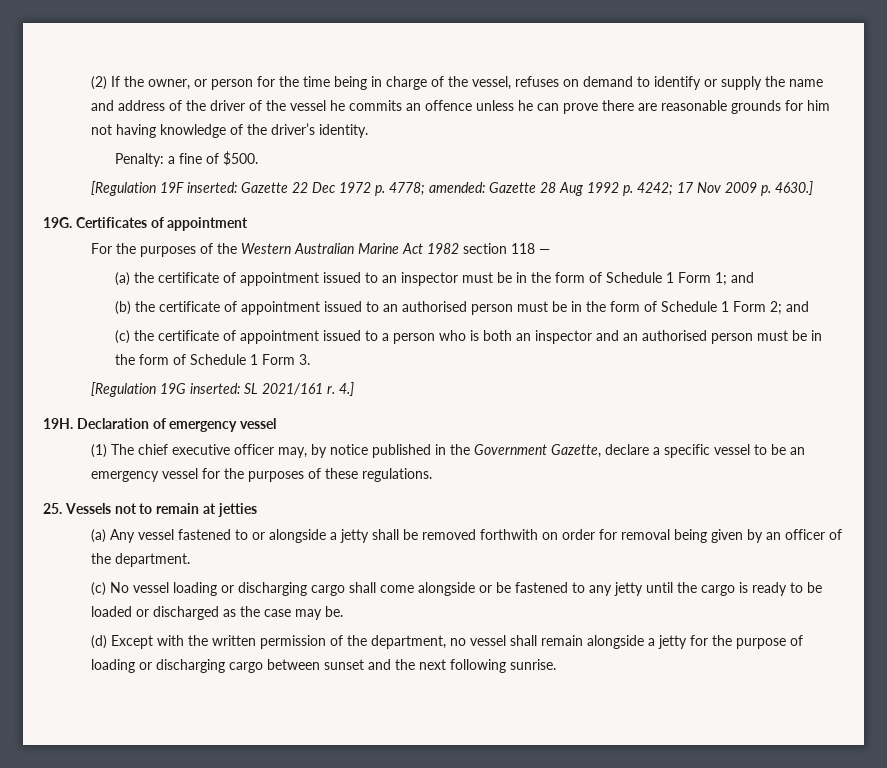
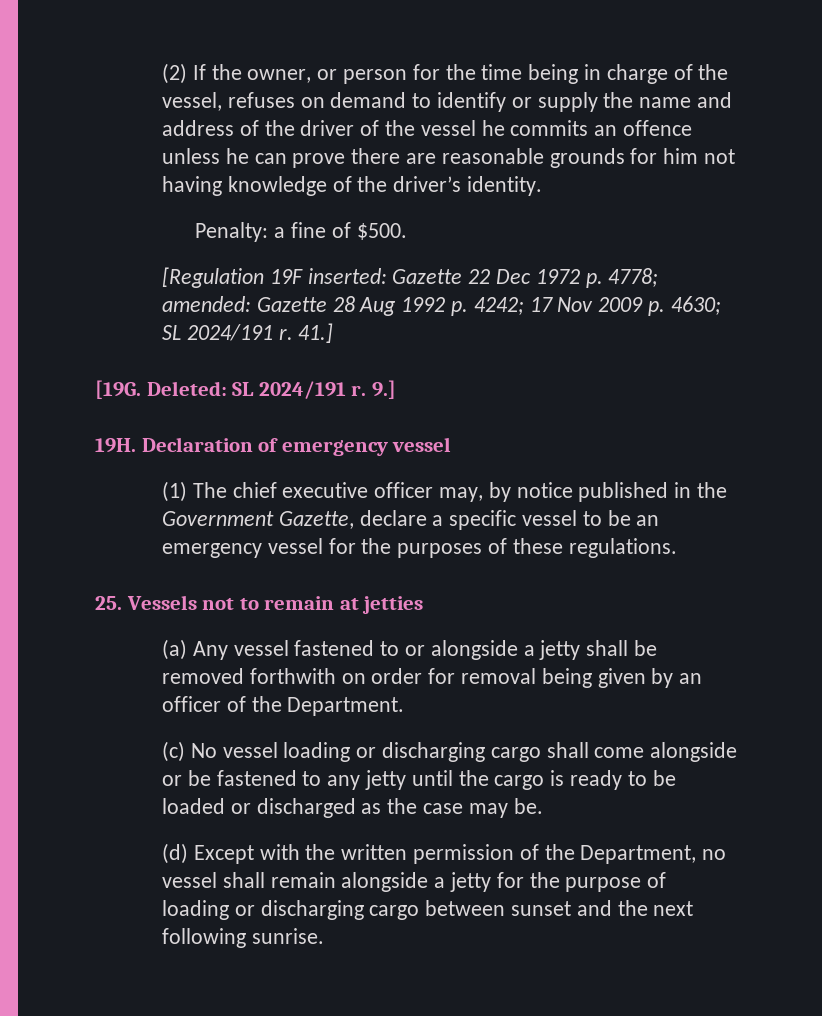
[774,181,813,195] [43,217,249,231] [90,243,550,257] [114,272,754,286] [114,301,809,315] [114,330,822,344] [114,354,310,365] [90,382,354,397] 4630.] // 19G. Certificates of appointment // For the purposes of the Western Australian Marine Act 1982 section 118 — // (a) the certificate of appointment issued to an inspector must be in the form of Schedule 1 Form 1; and // (b) the certificate of appointment issued to an authorised person must be in the form of Schedule 1 Form 2; and // (c) the certificate of appointment issued to a person who is both an inspector and an authorised person must be in the form of Schedule 1 Form 3. // [Regulation 19G inserted: SL 2021/161 r. 4.] -> [670,296,721,315] [161,323,334,343] [95,380,396,399] 4630; SL 2024/191 r. 41.] // [19G. Deleted: SL 2024/191 r. 9.]
[114,553,190,567] department. -> [287,697,405,716] Department.
[370,635,446,649] department, -> [580,845,697,864] Department,

